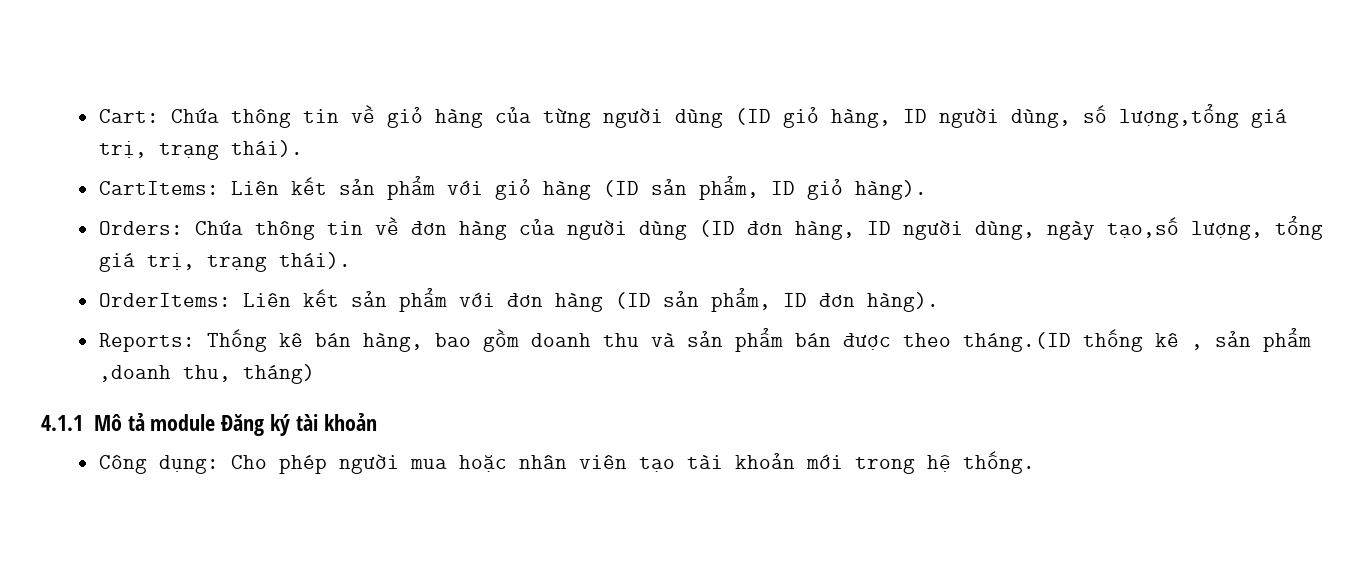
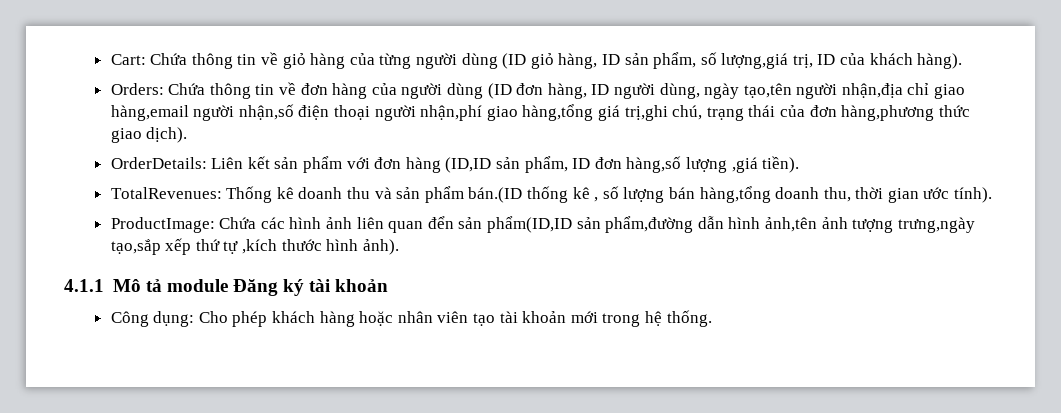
[938,104,1287,128] [98,140,303,160] [98,176,843,200] người dùng, số lượng,tổng giá trị, trạng thái). // CartItems: Liên kết sản phẩm với giỏ hàng (ID sản phẩm, ID giỏ -> [624,52,913,69] sản phẩm, số lượng,giá trị, ID của khách
[1106,216,1323,240] [98,252,351,272] [98,293,231,307] tạo,số lượng, tổng giá trị, trạng thái). // OrderItems: -> [743,83,966,99] [110,104,970,121] [110,127,188,143] [110,157,207,169] tạo,tên người nhận,địa chỉ giao hàng,email người nhận,số điện thoại người nhận,phí giao hàng,tổng giá trị,ghi chú, trạng thái của đơn hàng,phương thức giao dịch). // OrderDetails:
[614,292,651,309] (ID -> [445,157,492,173] (ID,ID
[866,292,939,312] [98,329,519,352] hàng). // Reports: Thống kê bán hàng, bao gồm -> [626,156,800,173] [110,186,294,203] hàng,số lượng ,giá tiền). // TotalRevenues: Thống kê
[794,328,1311,352] [98,364,315,384] bán được theo tháng.(ID thống kê , sản phẩm ,doanh thu, tháng) -> [468,186,993,203] [110,216,975,233] [110,238,399,255] bán.(ID thống kê , số lượng bán hàng,tổng doanh thu, thời gian ước tính). // ProductImage: Chứa các hình ảnh liên quan đển sản phẩm(ID,ID sản phẩm,đường dẫn hình ảnh,tên ảnh tượng trưng,ngày tạo,sắp xếp thứ tự ,kích thước hình ảnh).
[338,454,447,474] người mua -> [272,311,355,327] khách hàng

